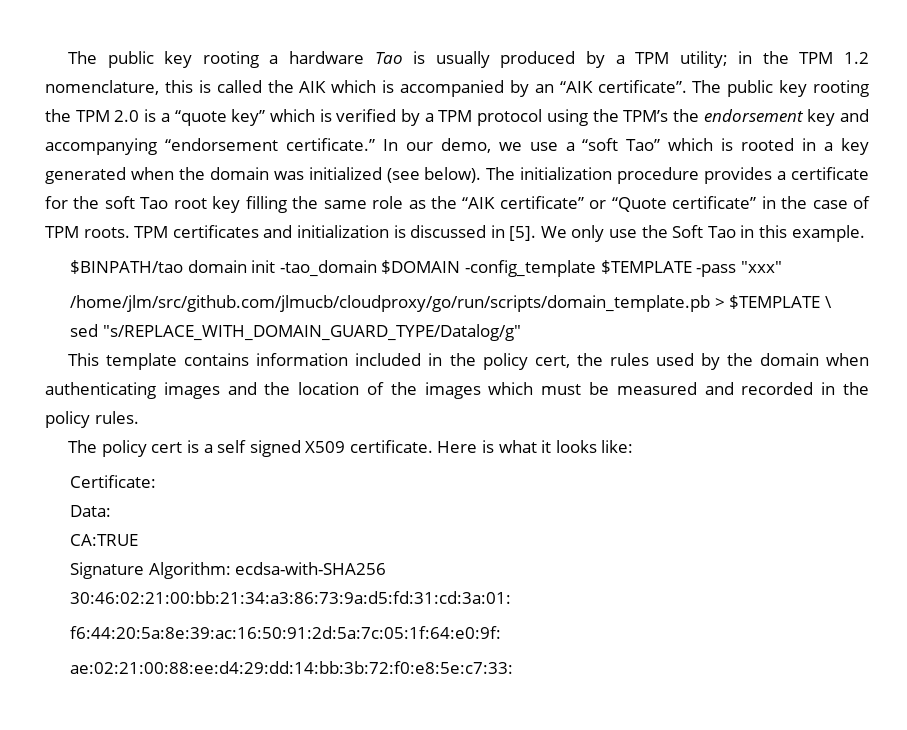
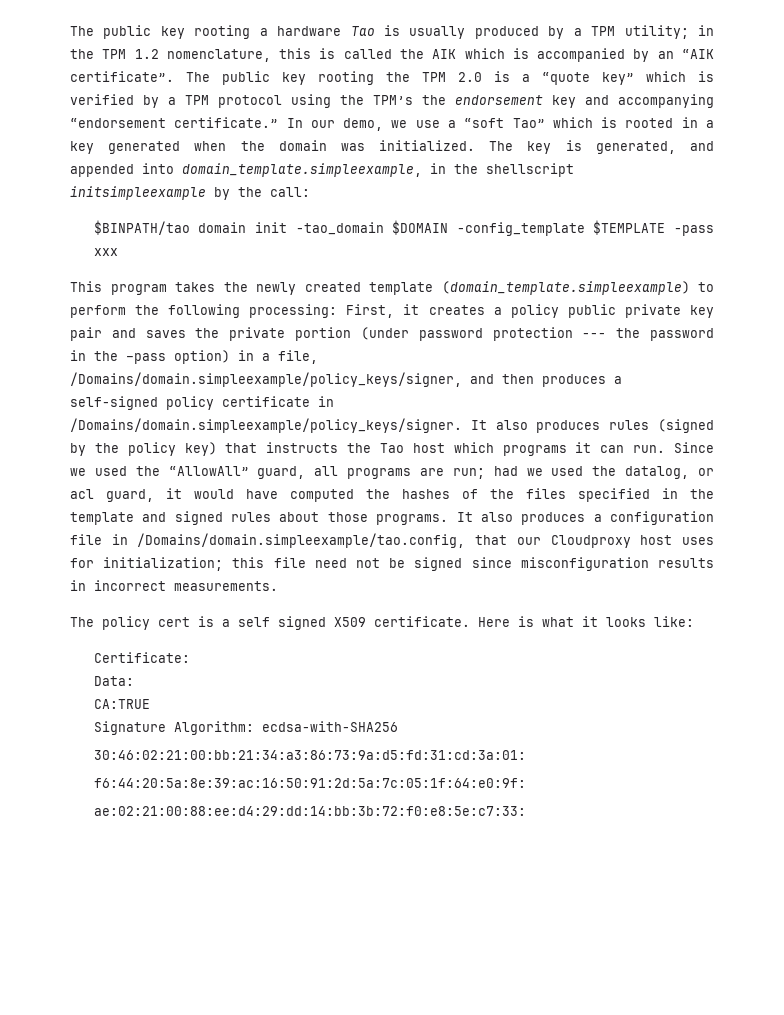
[308,167,869,184] [45,196,870,213] [45,225,865,242] initialized (see below). The initialization procedure provides a certificate for the soft Tao root key filling the same role as the “AIK certificate” or “Quote certificate” in the case of TPM roots. TPM certificates and initialization is discussed in [5]. We only use the Soft Tao in this example. -> [379,140,714,154] [70,163,574,177] [70,186,310,200] initialized. The key is generated, and appended into domain_template.simpleexample, in the shellscript initsimpleexample by the call:
[740,261,782,273] [70,295,832,312] [70,324,521,341] [68,353,870,370] [45,382,869,399] [45,411,139,428] "xxx" // /home/jlm/src/github.com/jlmucb/cloudproxy/go/run/scripts/domain_template.pb > $TEMPLATE \ // sed "s/REPLACE_WITH_DOMAIN_GUARD_TYPE/Datalog/g" // This template contains information included in the policy cert, the rules used by the domain when authenticating images and the location of the images which must be measured and recorded in the policy rules. -> [93,248,118,256] [70,281,714,295] [70,304,714,318] [70,327,715,341] [70,350,318,364] [70,372,622,387] [70,396,334,410] [70,418,714,433] [70,442,714,456] [70,466,714,479] [70,488,714,502] [70,511,714,525] [70,533,714,548] [70,557,714,571] [70,580,278,591] xxx // This program takes the newly created template (domain_template.simpleexample) to perform the following processing: First, it creates a policy public private key pair and saves the private portion (under password protection --- the password in the –pass option) in a file, /Domains/domain.simpleexample/policy_keys/signer, and then produces a self-signed policy certificate in /Domains/domain.simpleexample/policy_keys/signer. It also produces rules (signed by the policy key) that instructs the Tao host which programs it can run. Since we used the “AllowAll” guard, all programs are run; had we used the datalog, or acl guard, it would have computed the hashes of the files specified in the template and signed rules about those programs. It also produces a configuration file in /Domains/domain.simpleexample/tao.config, that our Cloudproxy host uses for initialization; this file need not be signed since misconfiguration results in incorrect measurements.

